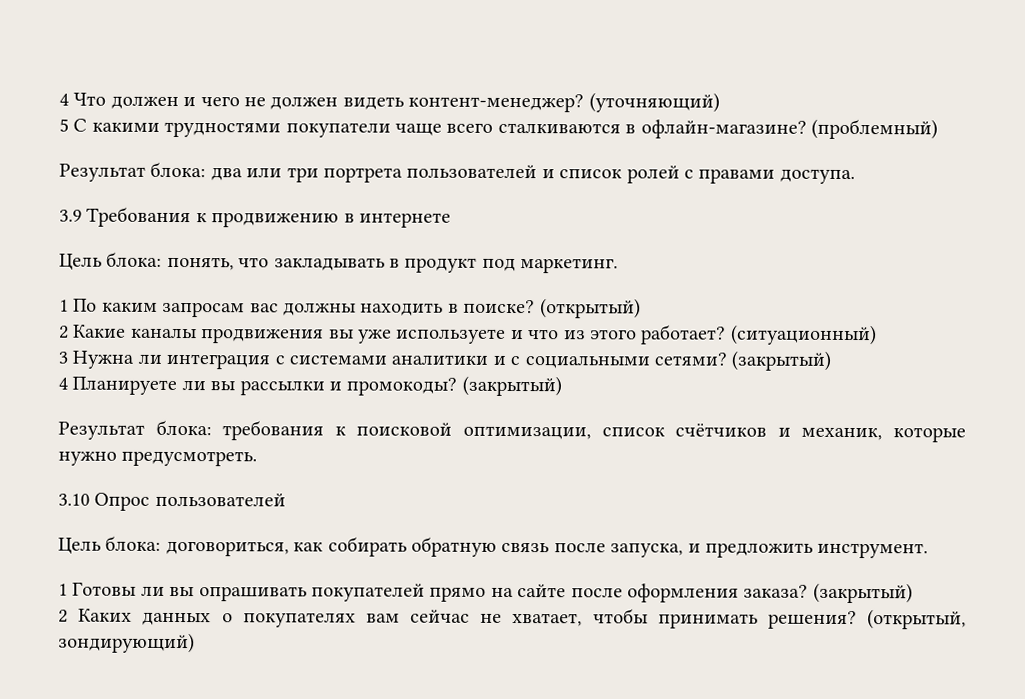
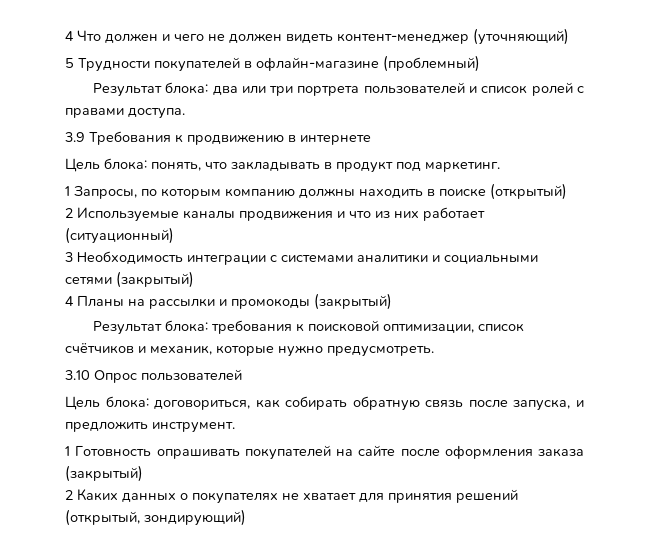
[408,93,585,113] контент-менеджер? -> [337,33,469,44] контент-менеджер
[73,118,807,139] С какими трудностями покупатели чаще всего сталкиваются в офлайн-магазине? -> [78,57,379,72] Трудности покупателей в офлайн-магазине
[73,298,279,318] По каким запросам вас -> [74,185,295,199] Запросы, по которым компанию
[463,299,536,314] поиске? -> [439,188,486,197] поиске
[73,324,127,338] Какие -> [77,207,179,222] Используемые
[328,328,507,344] вы уже используете -> (333, 215) none
[589,324,727,345] этого работает? -> [394,207,485,221] них работает
[72,350,271,370] Нужна ли интеграция -> [77,251,266,265] Необходимость интеграции
[510,352,727,369] с социальными сетями? -> [444,255,538,264] [65,277,112,285] социальными сетями
[72,376,236,396] Планируете ли вы -> [77,295,145,307] Планы на
[346,377,458,396] промокоды? -> [231,298,310,309] промокоды
[72,581,195,597] Готовы ли вы -> [75,445,152,456] Готовность
[429,586,487,602] прямо -> (331, 452) none
[743,584,809,598] заказа? -> [538,448,584,457] заказа
[365,608,857,630] вам сейчас не хватает, чтобы принимать решения? -> [282,489,518,503] не хватает для принятия решений

